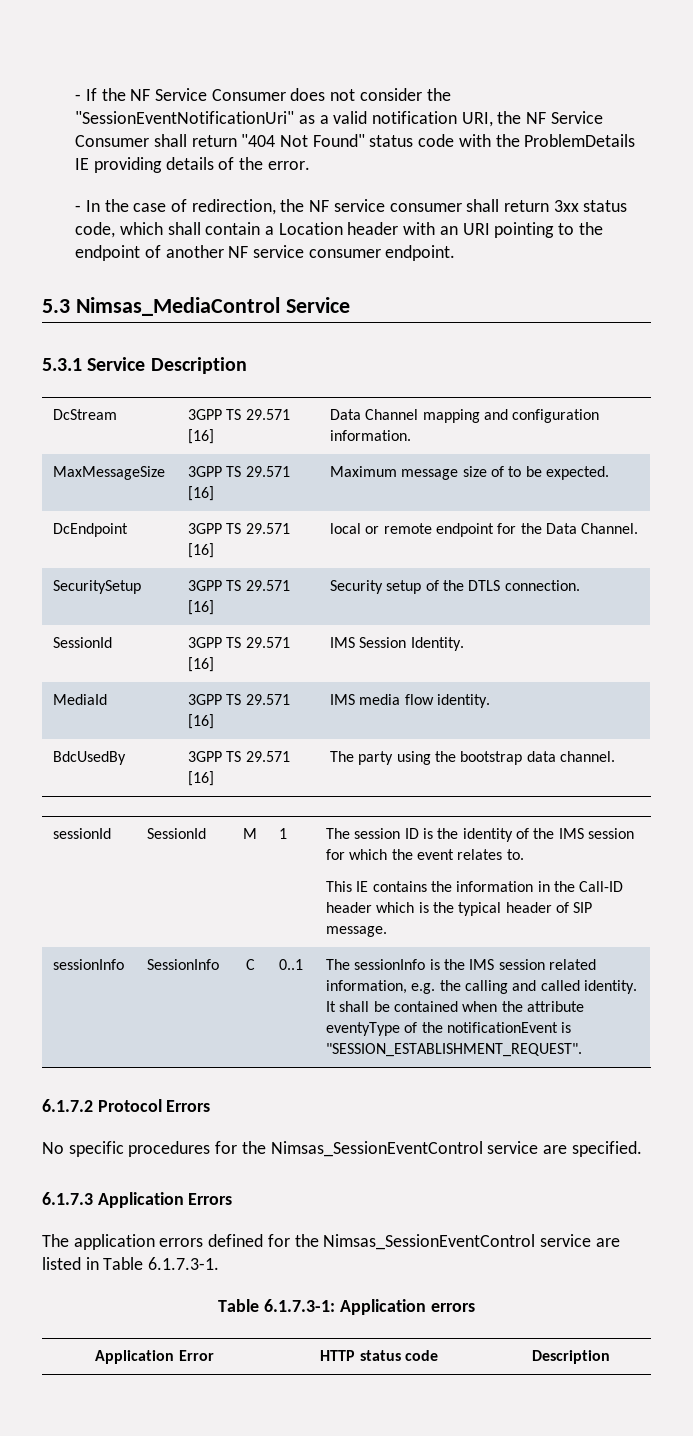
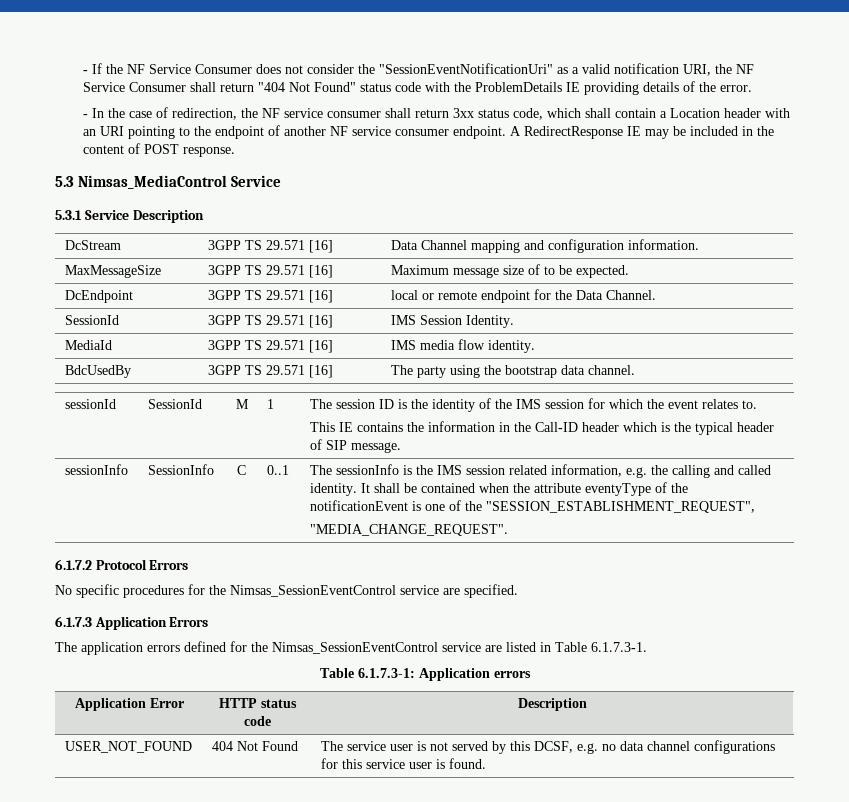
(456, 253) none -> [509,126,774,139] [82,143,235,157] A RedirectResponse IE may be included in the content of POST response.
[53,580,142,594] [188,580,290,591] [188,600,215,615] [330,580,580,594] // SecuritySetup | 3GPP TS 29.571 [16] | Security setup of the DTLS connection. -> (656, 295) none
[326,1043,583,1057] "SESSION_ESTABLISHMENT_REQUEST". -> [424,500,755,513] [309,524,508,536] one of the "SESSION_ESTABLISHMENT_REQUEST", // "MEDIA_CHANGE_REQUEST".
(610, 1357) none -> [64,741,192,753] [211,741,298,751] [320,740,775,754] [320,758,486,769] // USER_NOT_FOUND | 404 Not Found | The service user is not served by this DCSF, e.g. no data channel configurations for this service user is found.

